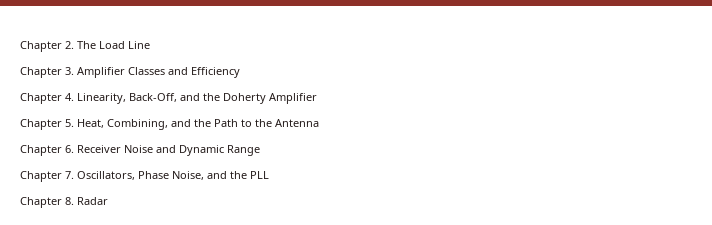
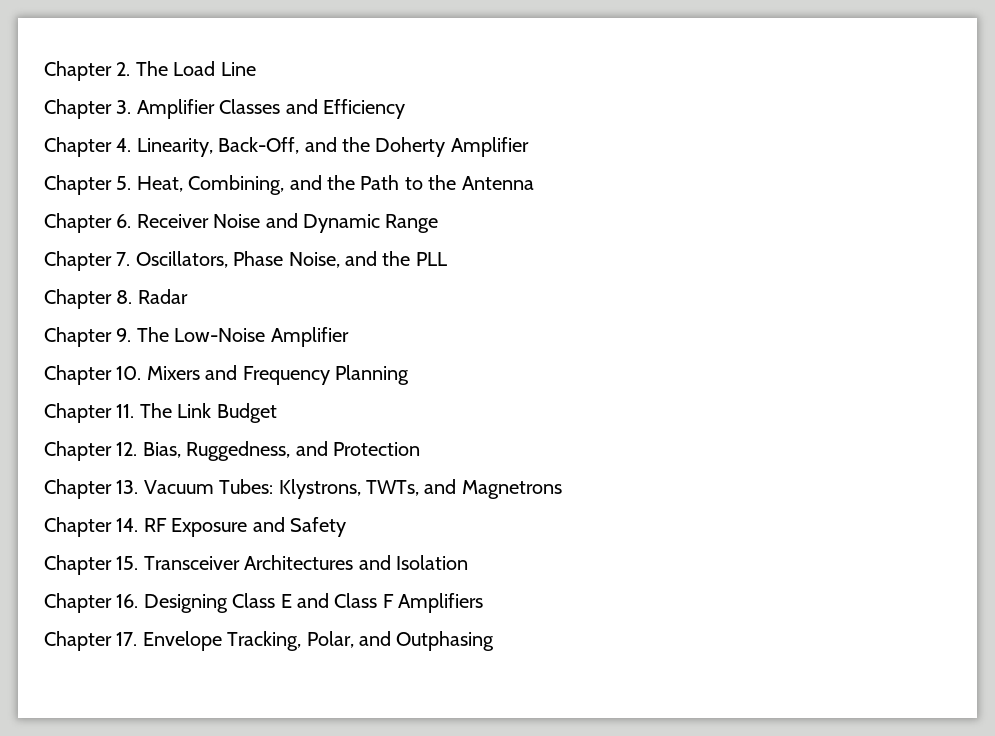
(108, 201) none -> [44,327,349,347] [44,365,409,385] [44,403,277,423] [44,441,420,461] [44,479,562,499] [44,517,346,537] [44,555,468,575] [44,593,484,613] [44,631,495,651] // Chapter 9. The Low-Noise Amplifier // Chapter 10. Mixers and Frequency Planning // Chapter 11. The Link Budget // Chapter 12. Bias, Ruggedness, and Protection // Chapter 13. Vacuum Tubes: Klystrons, TWTs, and Magnetrons // Chapter 14. RF Exposure and Safety // Chapter 15. Transceiver Architectures and Isolation // Chapter 16. Designing Class E and Class F Amplifiers // Chapter 17. Envelope Tracking, Polar, and Outphasing

